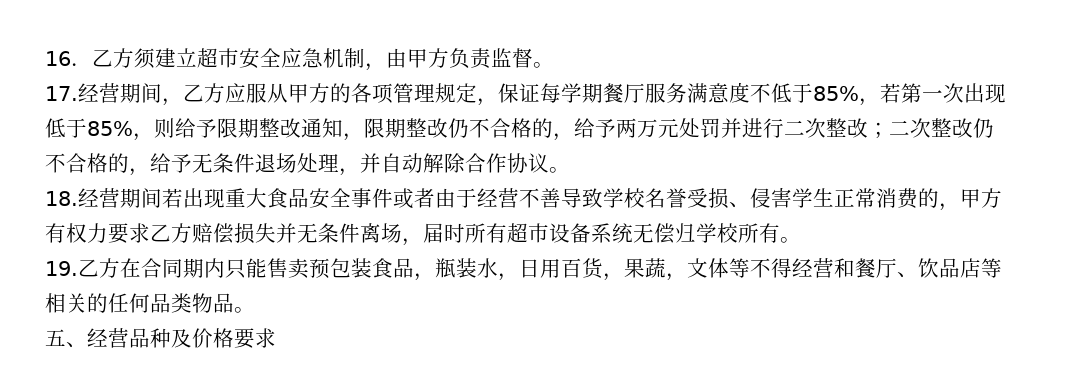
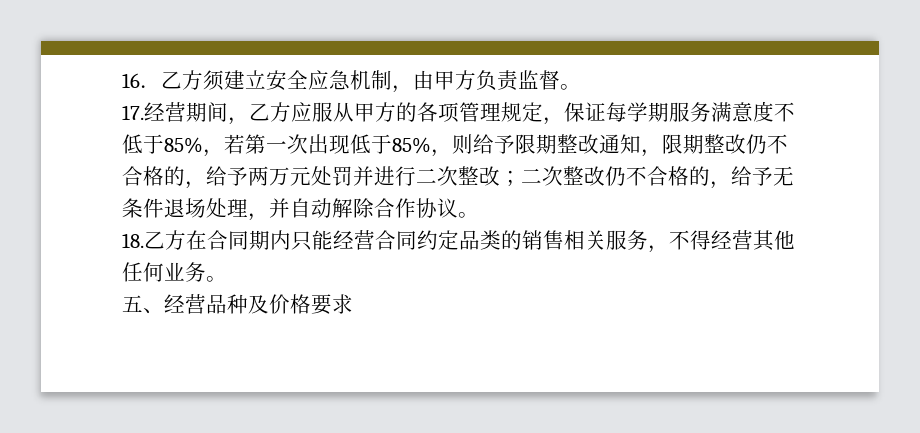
[197,48,239,68] 超市 -> (266, 79) none
[603,83,645,103] 餐厅 -> (669, 112) none
[78,188,1002,211] [45,223,801,246] [45,261,78,276] 经营期间若出现重大食品安全事件或者由于经营不善导致学校名誉受损、侵害学生正常消费的，甲方有权力要求乙方赔偿损失并无条件离场，届时所有超市设备系统无偿归学校所有。 // 19. -> (144, 240) none
[267,258,1002,281] [45,293,234,313] 售卖预包装食品，瓶装水，日用百货，果蔬，文体等不得经营和餐厅、饮品店等相关的任何品类物品 -> [333,230,795,253] [122,262,206,282] 经营合同约定品类的销售相关服务，不得经营其他任何业务

